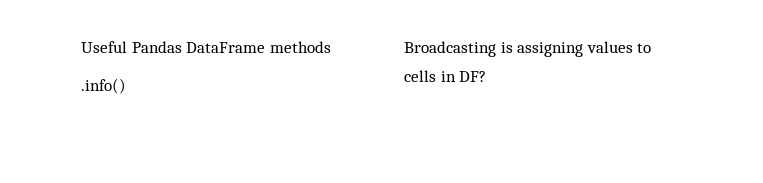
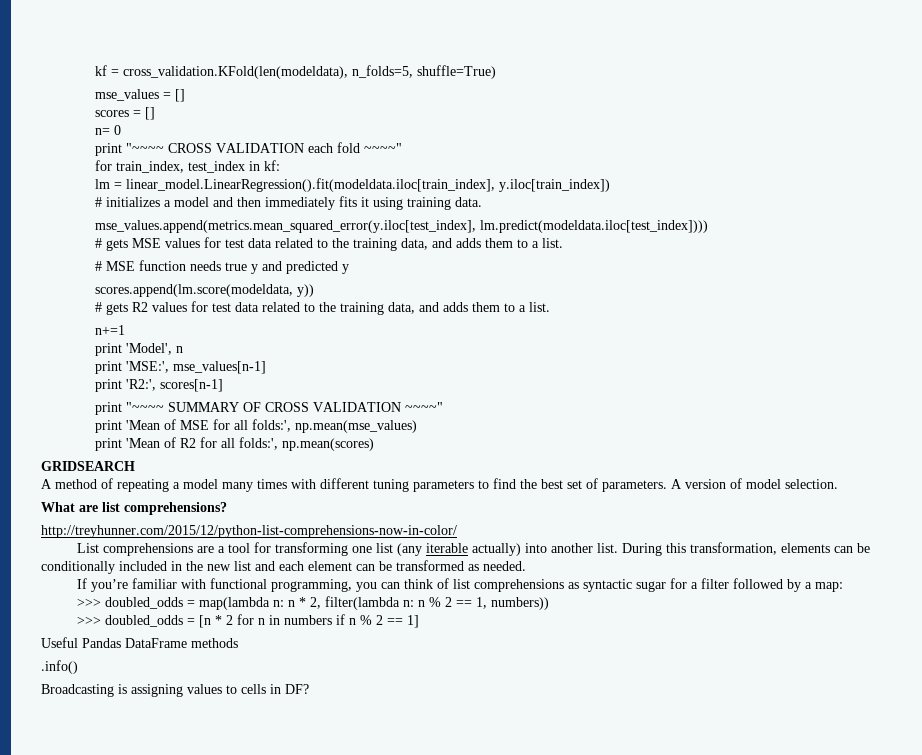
(81, 47) none -> [95,65,497,79] [95,89,186,102] [95,107,156,120] [95,125,122,135] [95,142,403,156] [95,160,281,173] [95,178,611,192] [95,196,483,210] [95,220,709,233] [95,237,564,251] [95,260,350,274] [95,284,315,297] [95,301,551,315] [95,325,126,335] [95,343,184,356] [95,361,267,374] [95,379,224,392] [95,402,444,415] [95,419,418,433] [95,437,375,451] [41,461,135,471] [41,478,838,492] [41,502,227,515] [41,525,457,538] [76,542,870,556] [41,560,526,574] [76,578,843,592] [76,596,549,610] [76,614,419,628] kf = cross_validation.KFold(len(modeldata), n_folds=5, shuffle=True) // mse_values = [] // scores = [] // n= 0 // print "~~~~ CROSS VALIDATION each fold ~~~~" // for train_index, test_index in kf: // lm = linear_model.LinearRegression().fit(modeldata.iloc[train_index], y.iloc[train_index]) // # initializes a model and then immediately fits it using training data. // mse_values.append(metrics.mean_squared_error(y.iloc[test_index], lm.predict(modeldata.iloc[test_index]))) // # gets MSE values for test data related to the training data, and adds them to a list. // # MSE function needs true y and predicted y // scores.append(lm.score(modeldata, y)) // # gets R2 values for test data related to the training data, and adds them to a list. // n+=1 // print 'Model', n // print 'MSE:', mse_values[n-1] // print 'R2:', scores[n-1] // print "~~~~ SUMMARY OF CROSS VALIDATION ~~~~" // print 'Mean of MSE for all folds:', np.mean(mse_values) // print 'Mean of R2 for all folds:', np.mean(scores) // GRIDSEARCH // A method of repeating a model many times with different tuning parameters to find the best set of parameters. A version of model selection. // What are list comprehensions? // http://treyhunner.com/2015/12/python-list-comprehensions-now-in-color/ // List comprehensions are a tool for transforming one list (any iterable actually) into another list. During this transformation, elements can be conditionally included in the new list and each element can be transformed as needed. // If you’re familiar with functional programming, you can think of list comprehensions as syntactic sugar for a filter followed by a map: // >>> doubled_odds = map(lambda n: n * 2, filter(lambda n: n % 2 == 1, numbers)) // >>> doubled_odds = [n * 2 for n in numbers if n % 2 == 1] //

